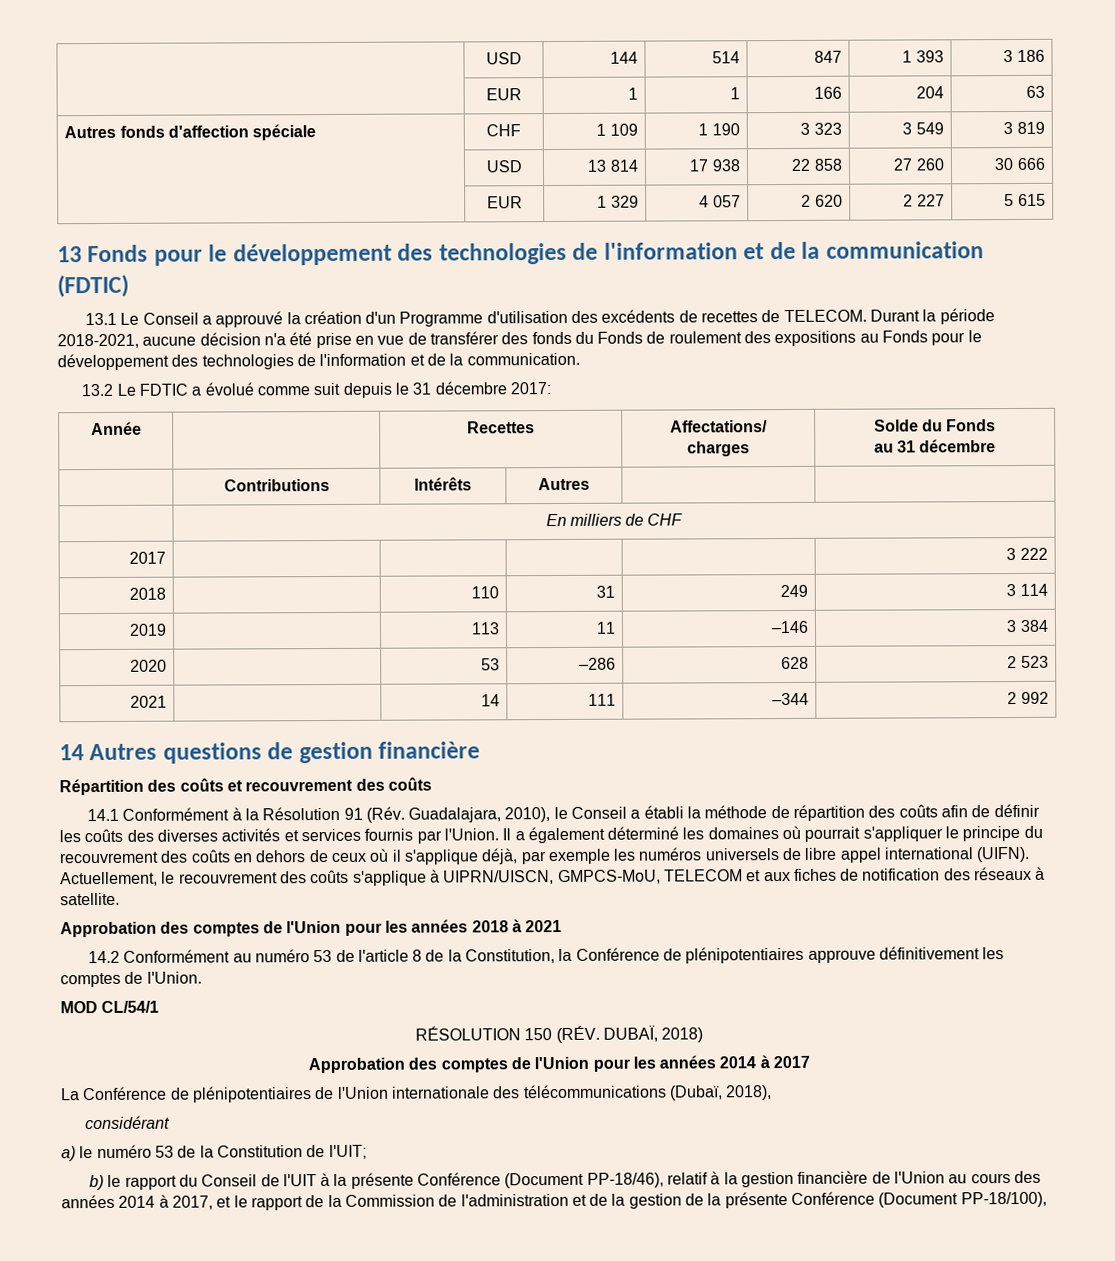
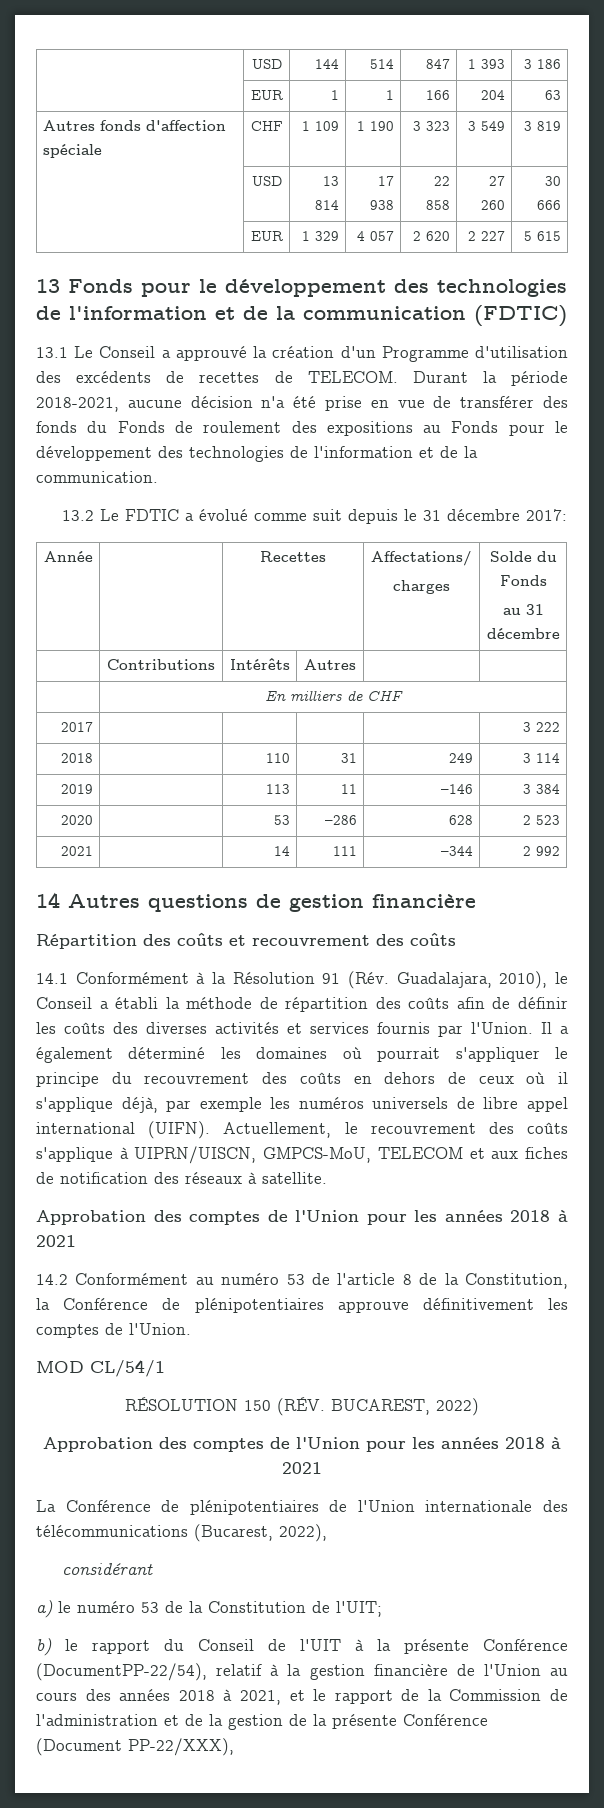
[602,1025,704,1043] [307,1055,811,1074] DUBAÏ, 2018) // Approbation des comptes de l'Union pour les années 2014 à 2017 -> [331,1398,479,1416] [43,1437,561,1452] [282,1462,322,1474] BUCAREST, 2022) // Approbation des comptes de l'Union pour les années 2018 à 2021
[668,1085,773,1101] (Dubaï, 2018), -> [194,1524,327,1542] (Bucarest, 2022),
[504,1172,664,1189] (Document PP-18/46), -> [36,1663,207,1681] (DocumentPP-22/54),
[118,1194,213,1210] 2014 à 2017, -> [178,1689,281,1705] 2018 à 2021,
[960,1191,1047,1208] PP-18/100), -> [128,1738,234,1756] PP-22/XXX),

